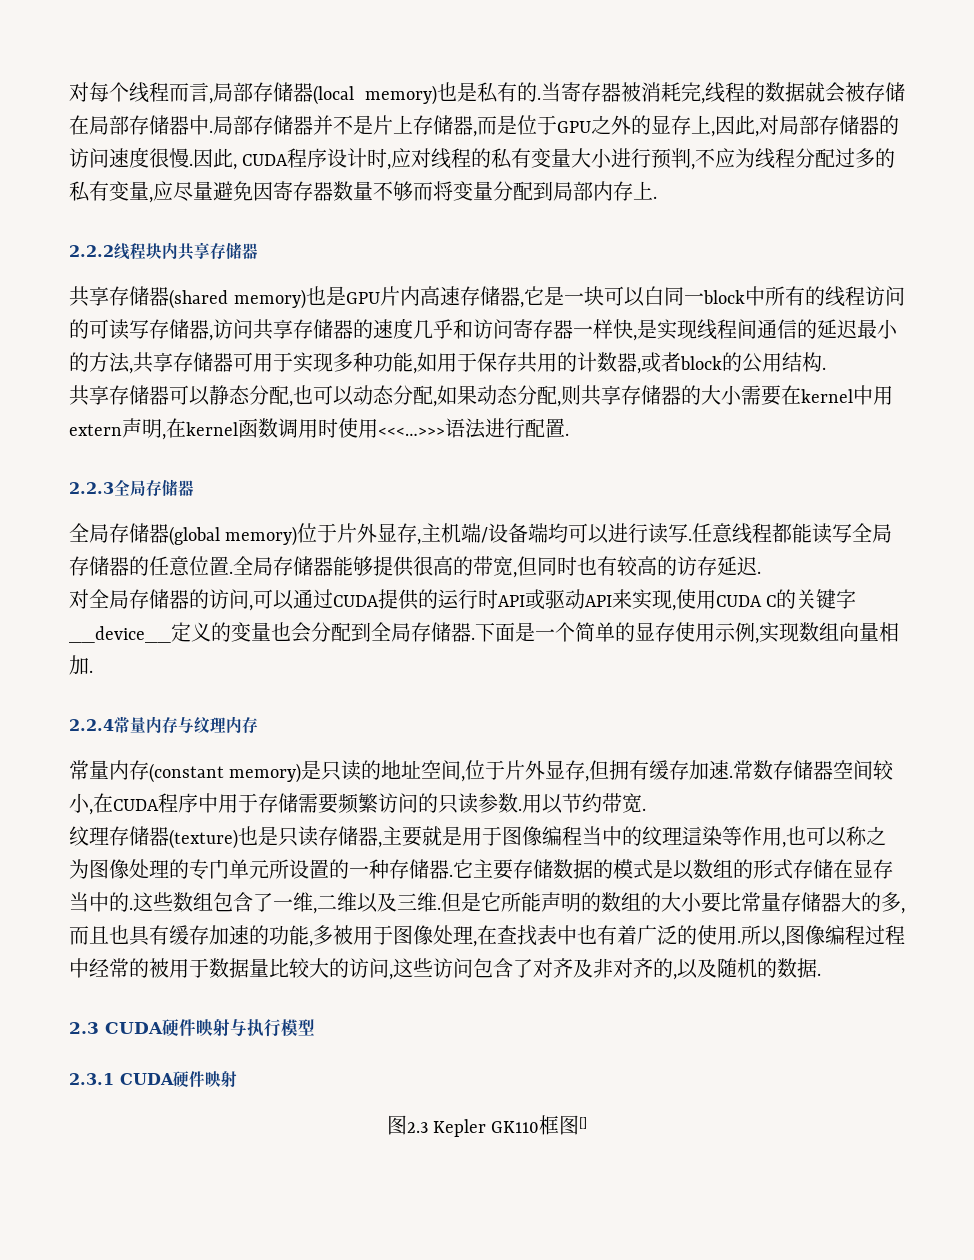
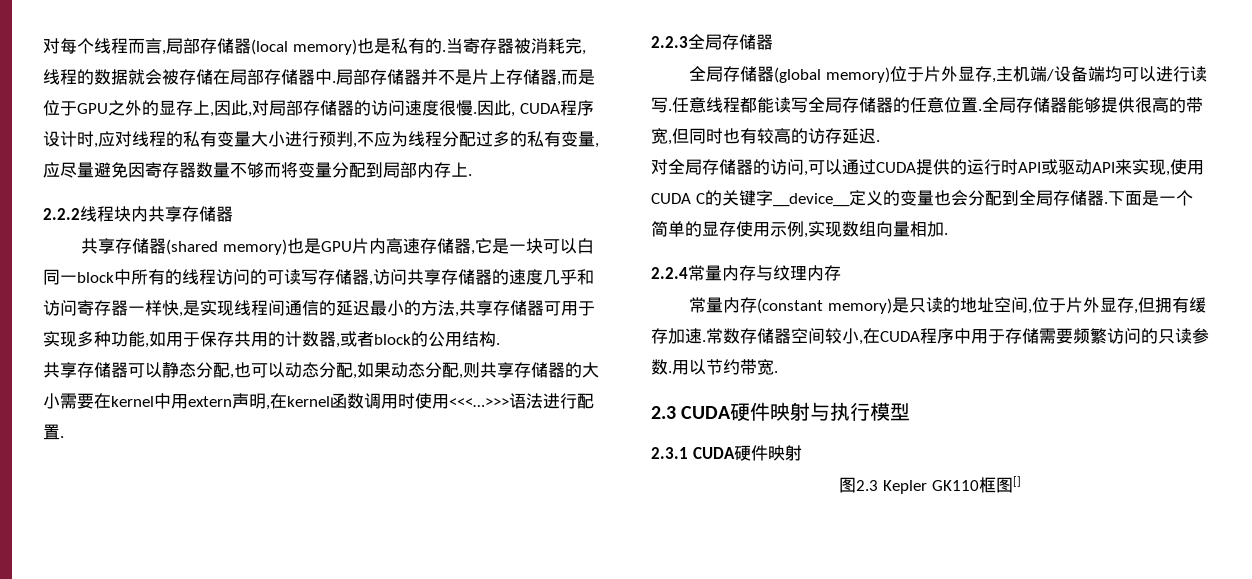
[69,826,886,849] [69,859,893,880] [69,892,905,914] [69,925,905,947] [69,958,821,980] // 纹理存储器(texture)也是只读存储器,主要就是用于图像编程当中的纹理這染等作用,也可以称之为图像处理的专门单元所设置的一种存储器.它主要存储数据的模式是以数组的形式存储在显存当中的.这些数组包含了一维,二维以及三维.但是它所能声明的数组的大小要比常量存储器大的多,而且也具有缓存加速的功能,多被用于图像处理,在查找表中也有着广泛的使用.所以,图像编程过程中经常的被用于数据量比较大的访问,这些访问包含了对齐及非对齐的,以及随机的数据. -> (778, 372) none

